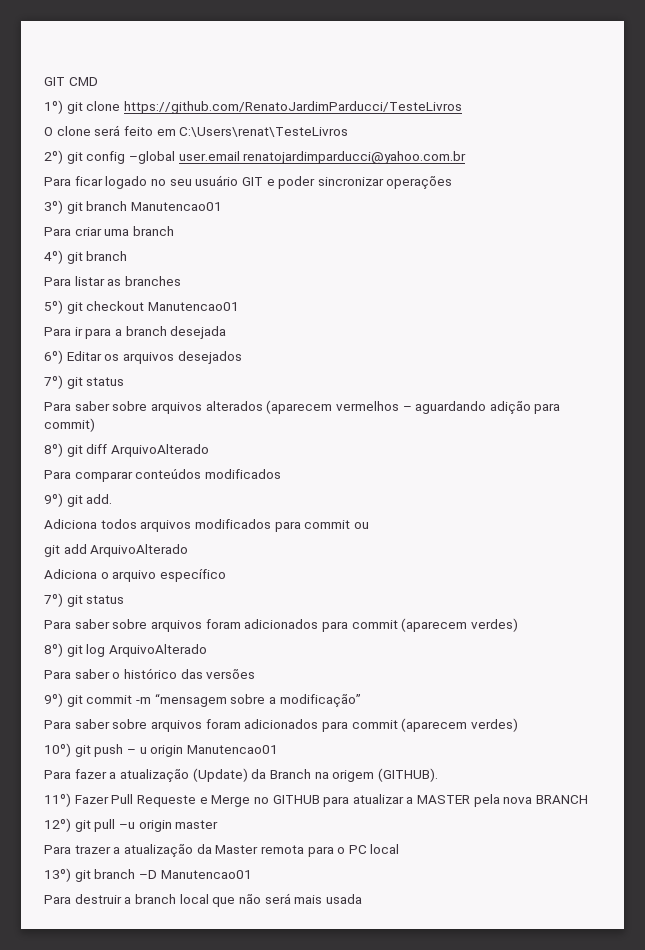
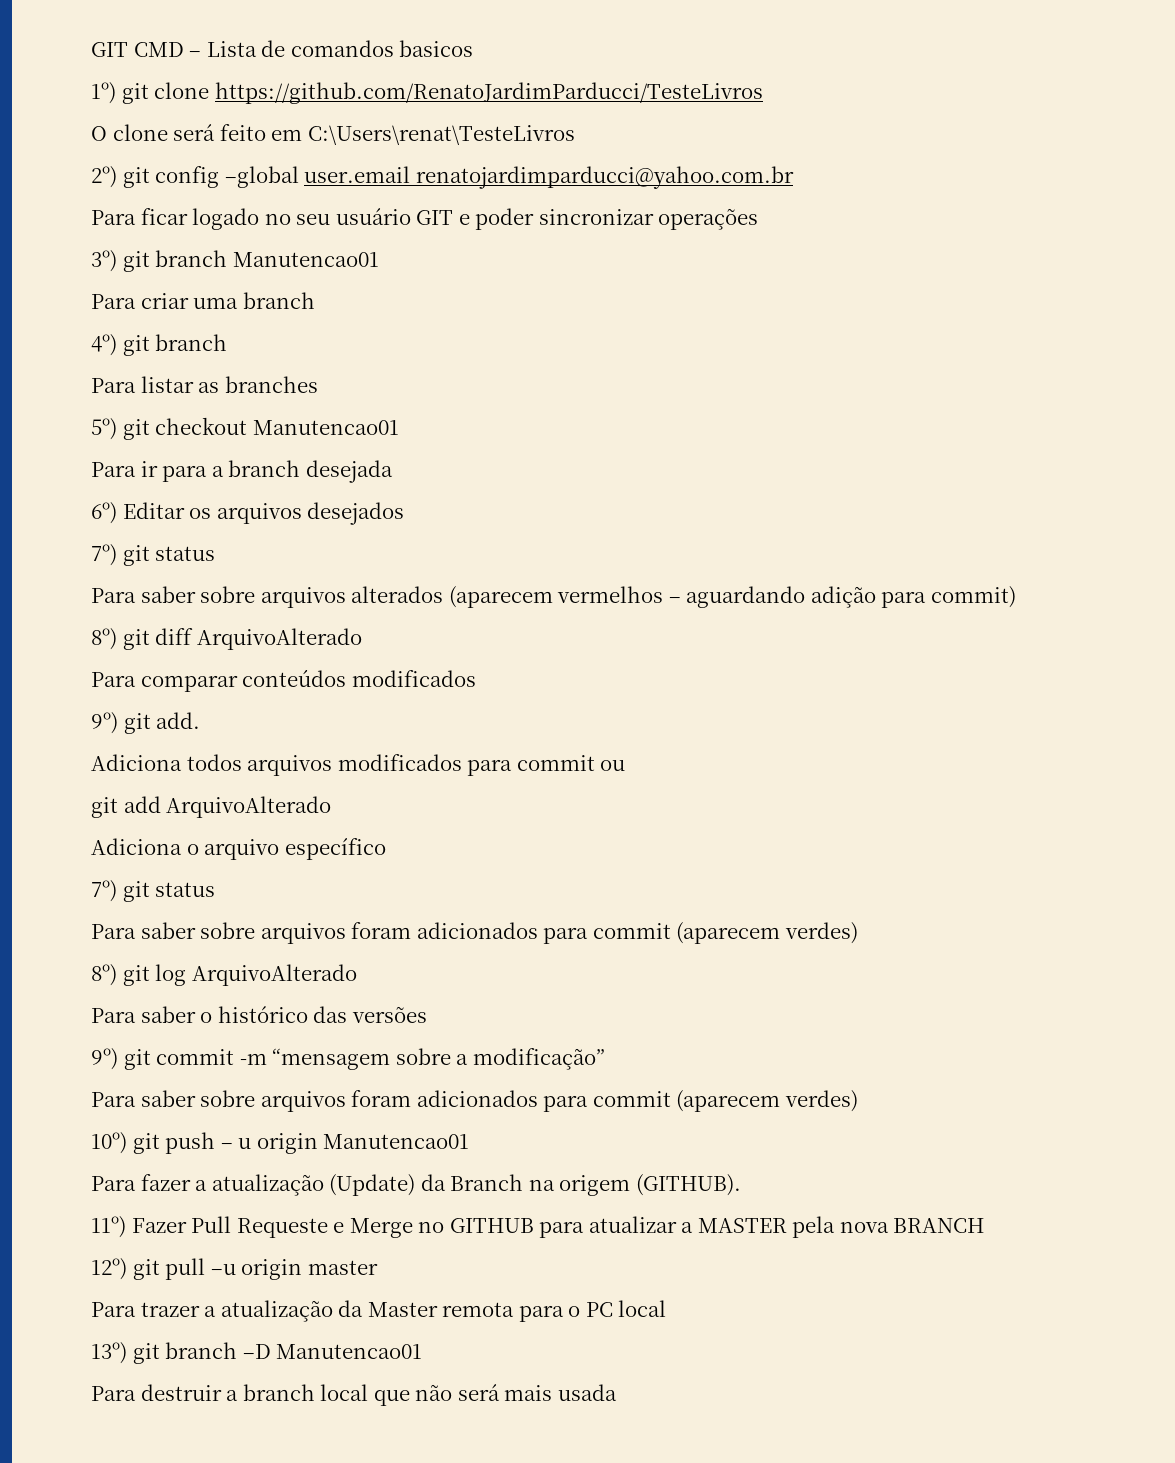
(98, 81) none -> [189,40,474,57] – Lista de comandos basicos

